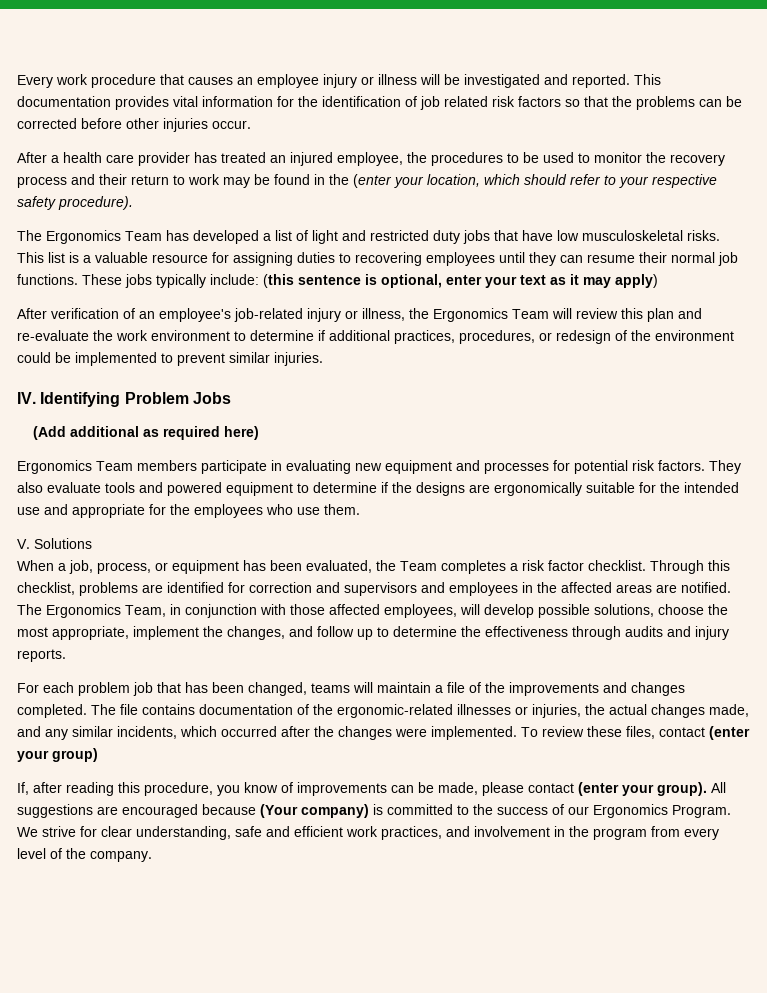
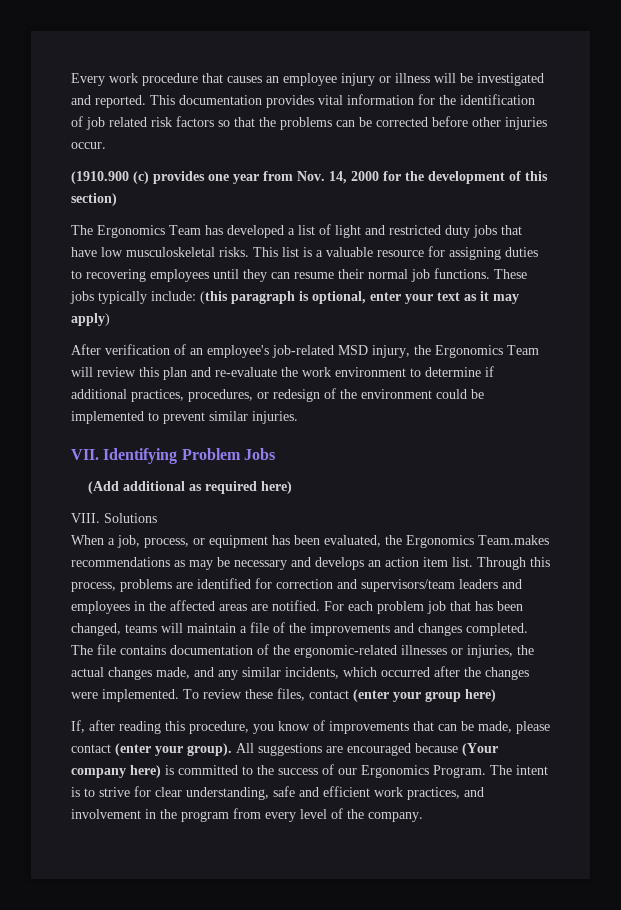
[17,152,725,166] [17,174,717,188] [17,196,133,210] After a health care provider has treated an injured employee, the procedures to be used to monitor the recovery process and their return to work may be found in the (enter your location, which should refer to your respective safety procedure). -> [71,171,548,184] [71,193,117,206] (1910.900 (c) provides one year from Nov. 14, 2000 for the development of this section)
[298,275,361,285] sentence -> [231,291,295,304] paragraph
[307,308,405,322] injury or illness, -> [338,345,410,358] MSD injury,
[17,392,36,404] IV. -> [71,449,99,460] VII.
[17,460,741,474] [17,482,739,496] [17,504,360,518] [17,539,30,549] Ergonomics Team members participate in evaluating new equipment and processes for potential risk factors. They also evaluate tools and powered equipment to determine if the designs are ergonomically suitable for the intended use and appropriate for the employees who use them. // V. -> [71,513,100,523] VIII.
[400,560,646,574] Team completes a risk factor checklist. -> [406,535,549,548] [71,557,473,570] Ergonomics Team.makes recommendations as may be necessary and develops an action item list.
[17,582,75,595] checklist, -> [71,582,116,592] process,
[344,582,417,596] supervisors -> [361,579,498,592] supervisors/team leaders
[17,604,728,618] [17,626,729,640] [17,649,66,662] The Ergonomics Team, in conjunction with those affected employees, will develop possible solutions, choose the most appropriate, implement the changes, and follow up to determine the effectiveness through audits and injury reports. // -> (320, 605) none
[52,748,98,762] group) -> [425,689,496,702] group here)
(387, 789) none -> [413,721,434,731] that
[301,804,369,818] company) -> [71,765,161,778] company here)
[17,827,38,837] We -> [490,765,548,775] [71,787,95,797] The intent is to

